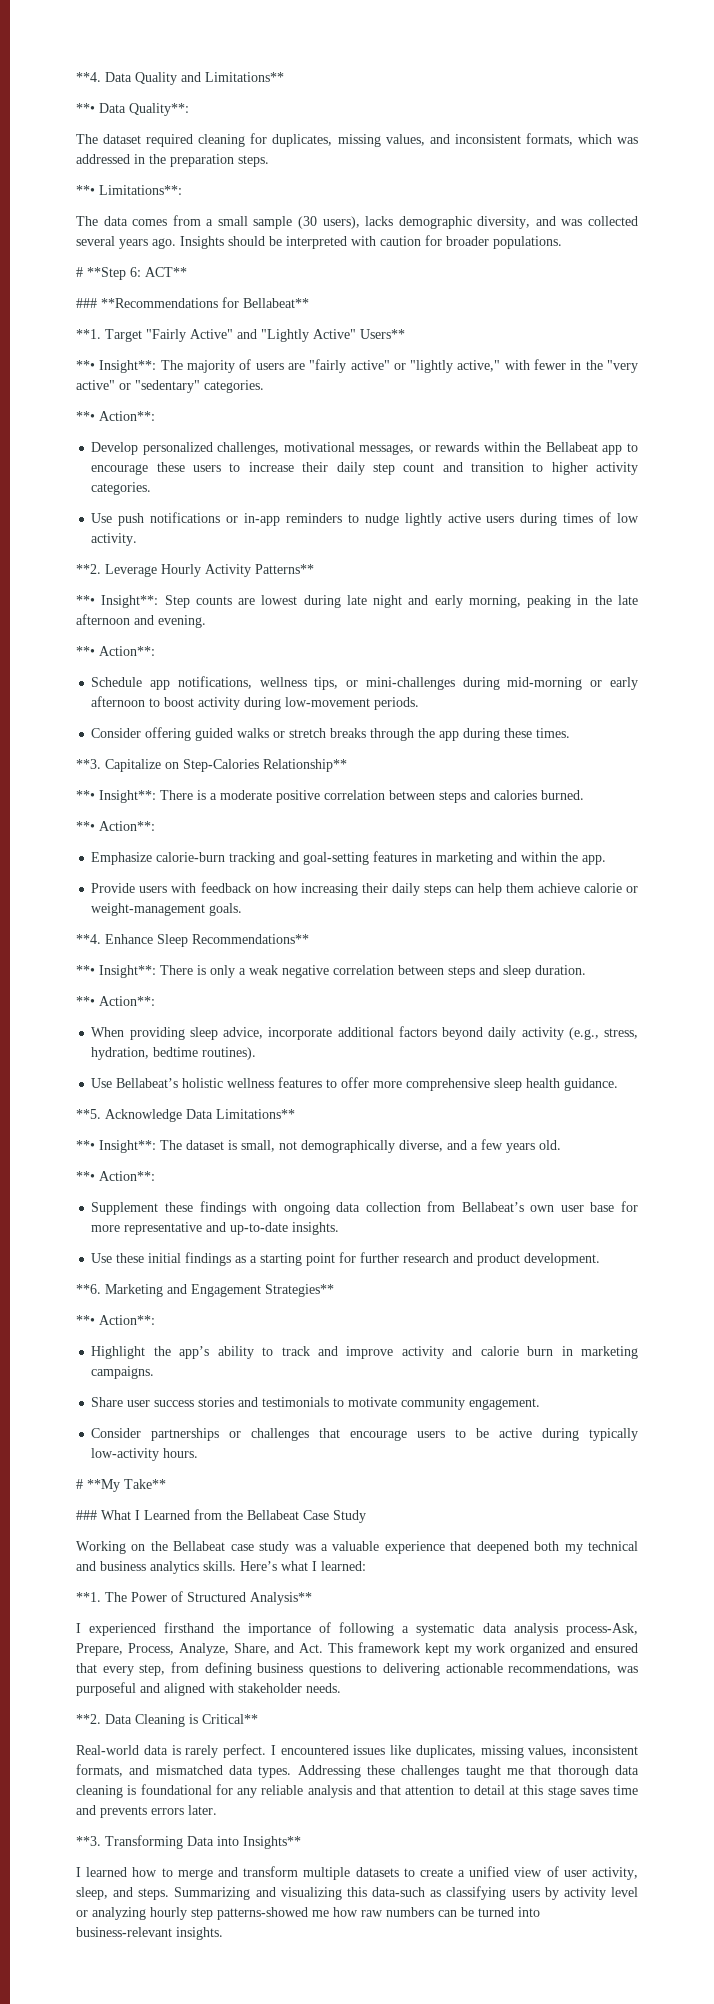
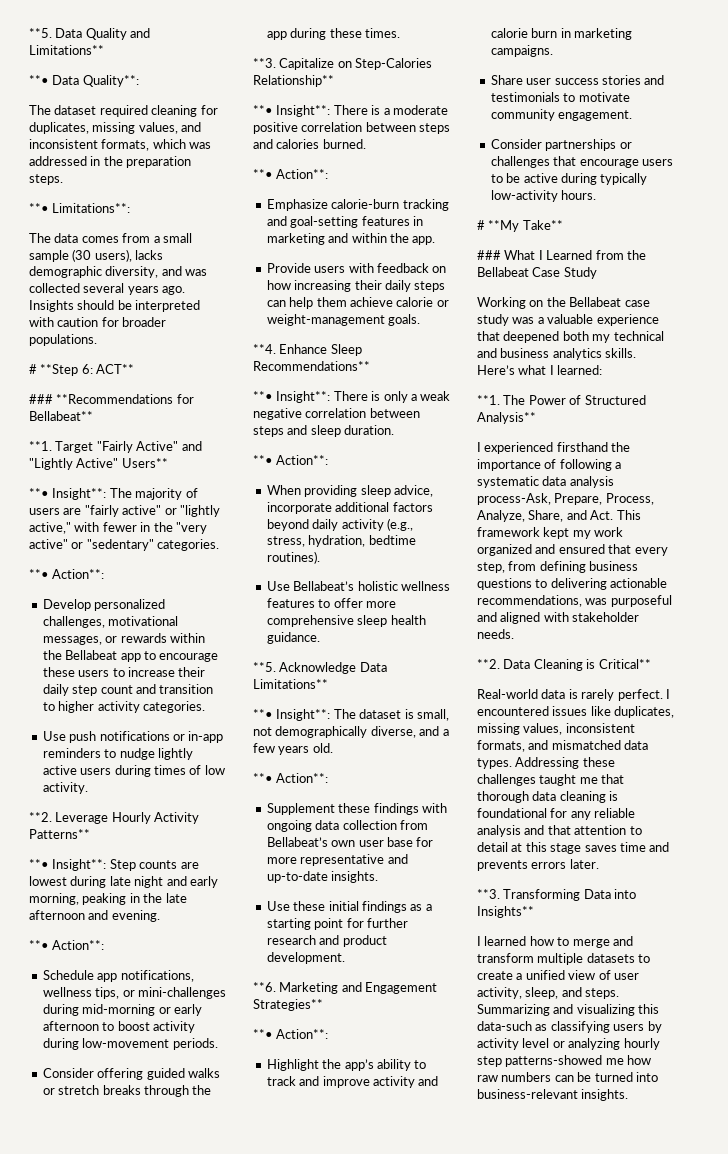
[76,72,101,82] **4. -> [29,28,52,38] **5.

